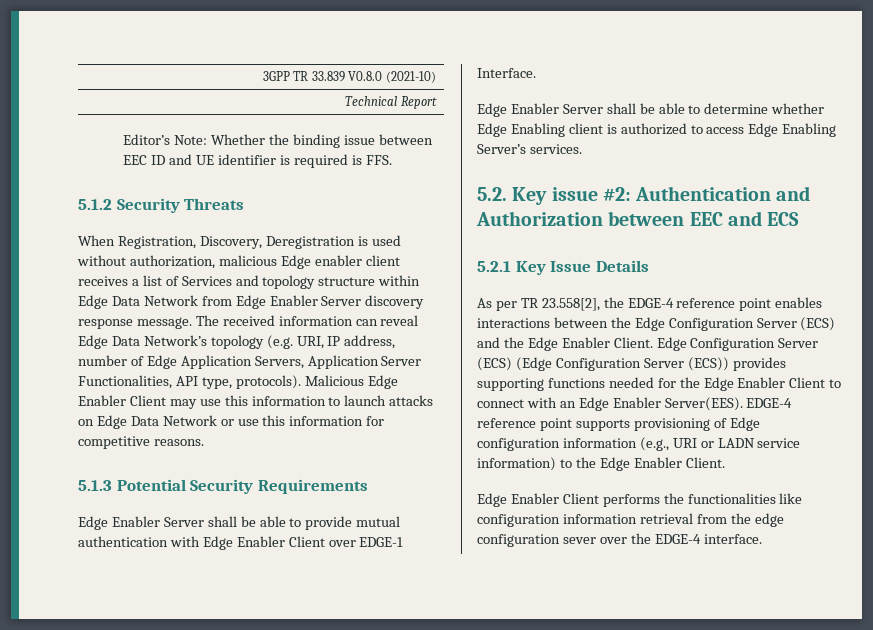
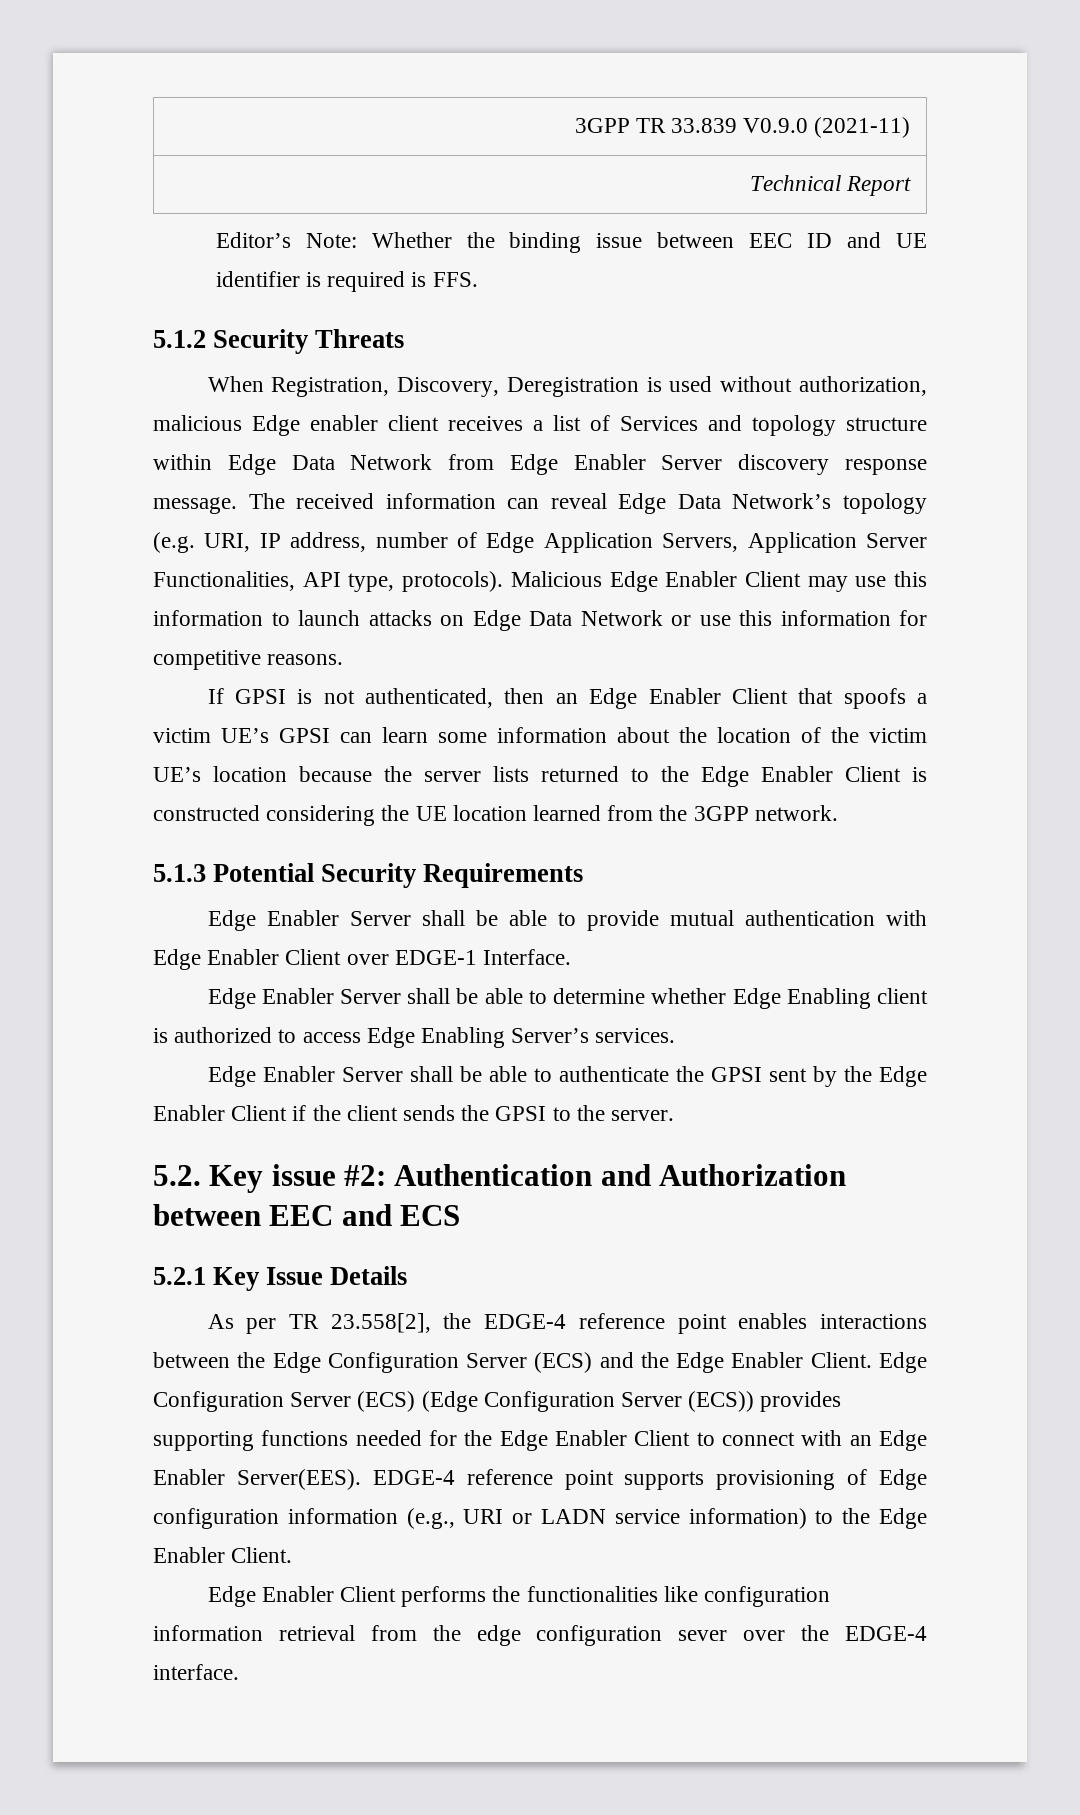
[348,71,436,83] V0.8.0 (2021-10) -> [743,117,911,138] V0.9.0 (2021-11)
(204, 442) none -> [207,688,928,709] [153,727,927,743] [153,766,927,787] [153,805,838,826] // If GPSI is not authenticated, then an Edge Enabler Client that spoofs a victim UE’s GPSI can learn some information about the location of the victim UE’s location because the server lists returned to the Edge Enabler Client is constructed considering the UE location learned from the 3GPP network.
(582, 149) none -> [207,1066,928,1087] [153,1105,675,1121] // Edge Enabler Server shall be able to authenticate the GPSI sent by the Edge Enabler Client if the client sends the GPSI to the server.

